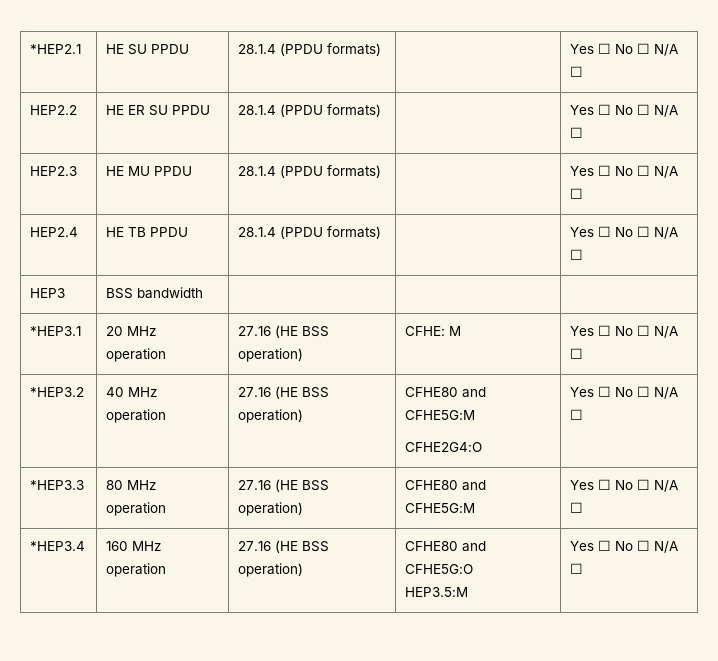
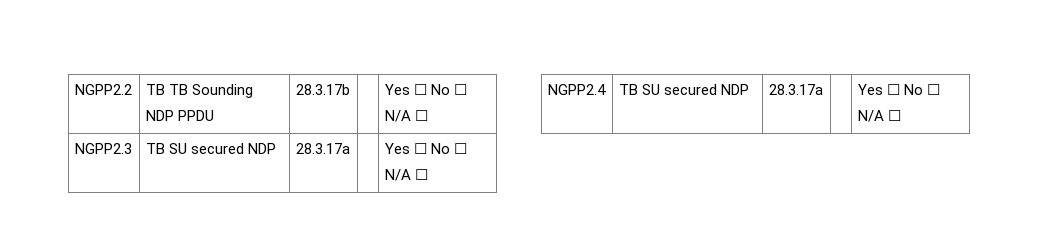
[30,44,82,54] [106,44,190,55] [238,43,382,56] [570,43,679,56] [570,66,584,77] [30,105,78,115] [106,105,211,116] [238,104,382,117] [570,104,679,117] [570,127,584,138] [30,166,78,176] [106,166,193,176] [238,165,382,178] [570,165,679,178] [570,188,584,199] [30,227,79,237] [106,227,189,237] [238,226,382,239] [570,226,679,239] [570,249,584,260] [30,288,66,298] [106,287,204,299] [30,326,82,336] [106,326,157,336] [106,348,167,362] [238,325,330,338] [238,348,304,362] [405,326,462,336] [570,325,679,338] [570,348,584,359] [30,387,85,397] [106,387,158,397] [106,409,167,423] [238,386,330,399] [238,409,304,423] [405,387,487,398] [405,410,476,420] [405,442,483,452] [570,386,679,399] [570,409,584,420] [30,480,85,490] [106,480,157,490] [106,502,167,516] [238,479,330,492] [238,502,304,516] [405,480,487,491] [405,503,476,513] [570,479,679,492] [570,502,584,513] [30,541,86,551] [106,541,162,551] [106,563,167,577] [238,540,330,553] [238,563,304,577] [405,541,487,552] [405,564,474,574] [405,587,469,597] [570,540,679,553] [570,563,584,574] *HEP2.1 | HE SU PPDU | 28.1.4 (PPDU formats) | | Yes ☐ No ☐ N/A ☐ // HEP2.2 | HE ER SU PPDU | 28.1.4 (PPDU formats) | | Yes ☐ No ☐ N/A ☐ // HEP2.3 | HE MU PPDU | 28.1.4 (PPDU formats) | | Yes ☐ No ☐ N/A ☐ // HEP2.4 | HE TB PPDU | 28.1.4 (PPDU formats) | | Yes ☐ No ☐ N/A ☐ // HEP3 | BSS bandwidth | | | // *HEP3.1 | 20 MHz operation | 27.16 (HE BSS operation) | CFHE: M | Yes ☐ No ☐ N/A ☐ // *HEP3.2 | 40 MHz operation | 27.16 (HE BSS operation) | CFHE80 and CFHE5G:M // CFHE2G4:O | Yes ☐ No ☐ N/A ☐ // *HEP3.3 | 80 MHz operation | 27.16 (HE BSS operation) | CFHE80 and CFHE5G:M | Yes ☐ No ☐ N/A ☐ // *HEP3.4 | 160 MHz operation | 27.16 (HE BSS operation) | CFHE80 and CFHE5G:O // HEP3.5:M | Yes ☐ No ☐ N/A ☐ -> [74,84,132,95] [145,84,253,98] [145,110,214,121] [295,84,350,95] [384,84,467,95] [384,110,428,122] [74,143,132,154] [145,143,276,154] [295,143,350,154] [384,143,467,154] [384,169,428,181] [547,84,606,95] [618,84,749,95] [768,84,823,95] [857,84,940,95] [857,110,901,122] NGPP2.2 | TB TB Sounding NDP PPDU | 28.3.17b | | Yes ☐ No ☐ N/A ☐ // NGPP2.3 | TB SU secured NDP | 28.3.17a | | Yes ☐ No ☐ N/A ☐ // NGPP2.4 | TB SU secured NDP | 28.3.17a | | Yes ☐ No ☐ N/A ☐

